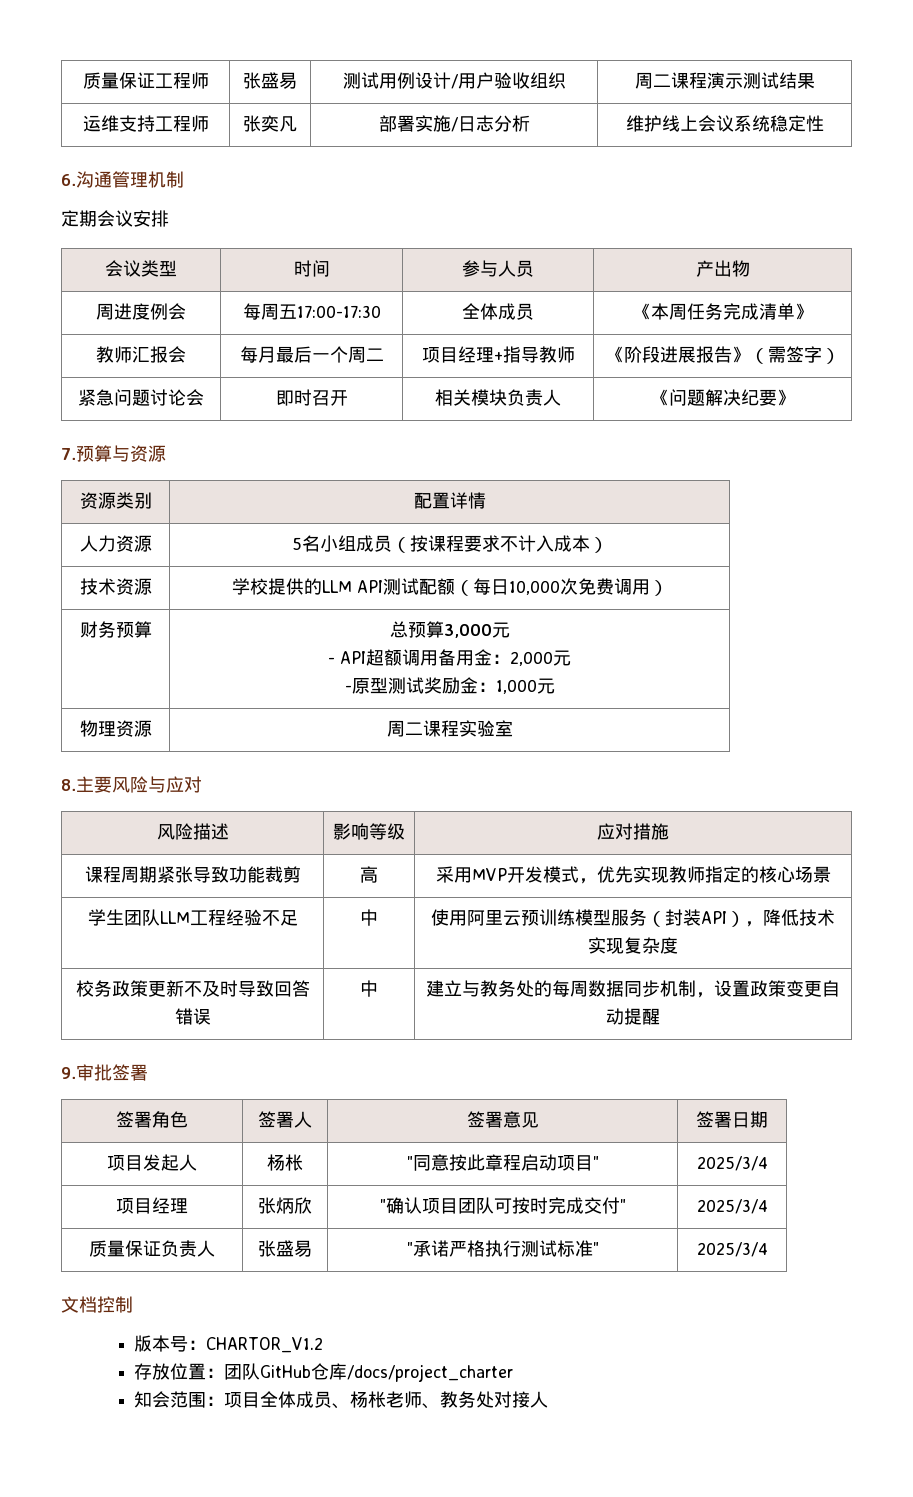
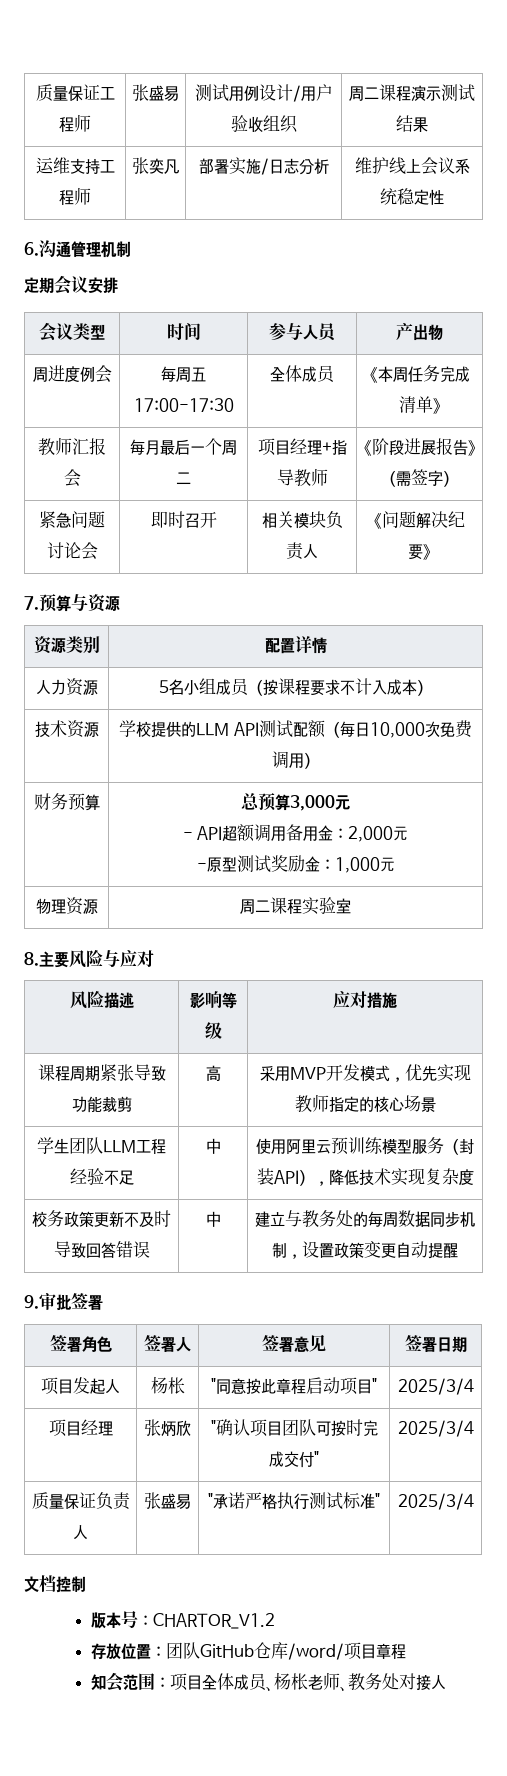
[347,1364,514,1382] /docs/project_charter -> [287,1642,406,1660] /word/项目章程

